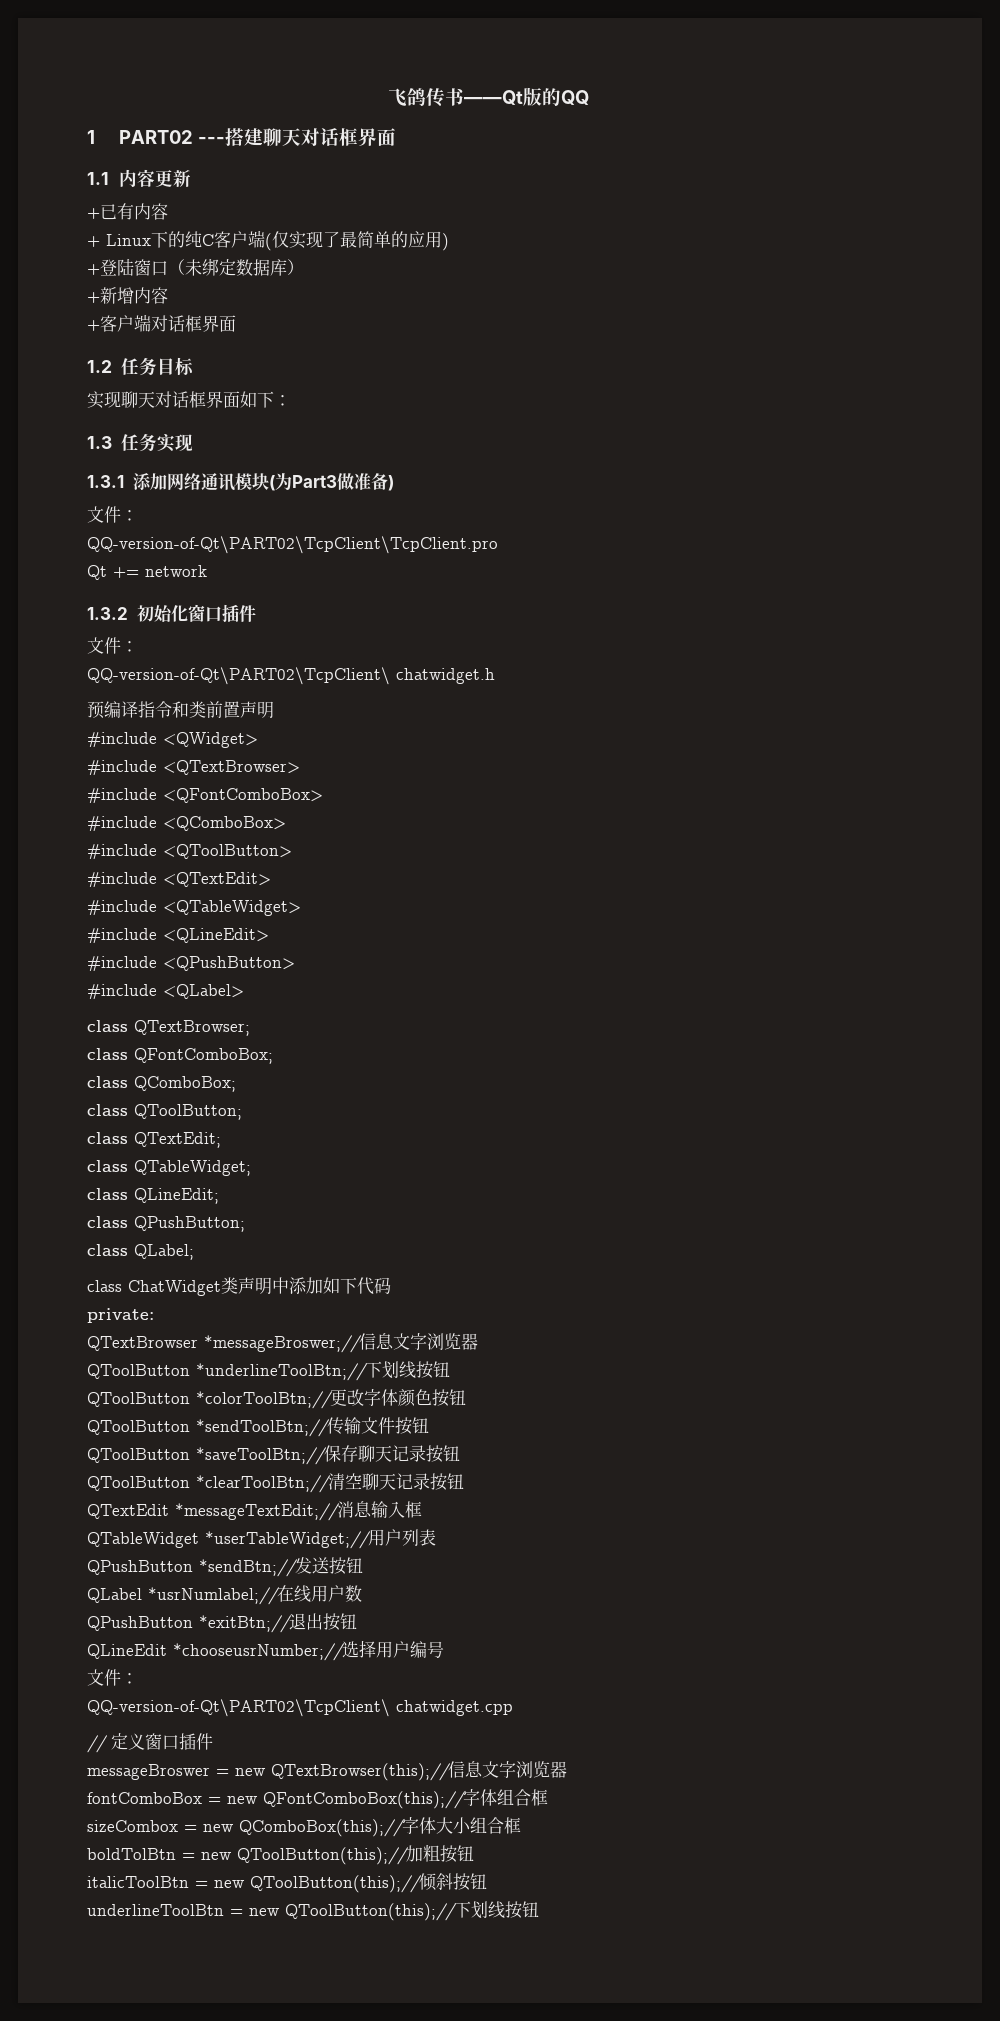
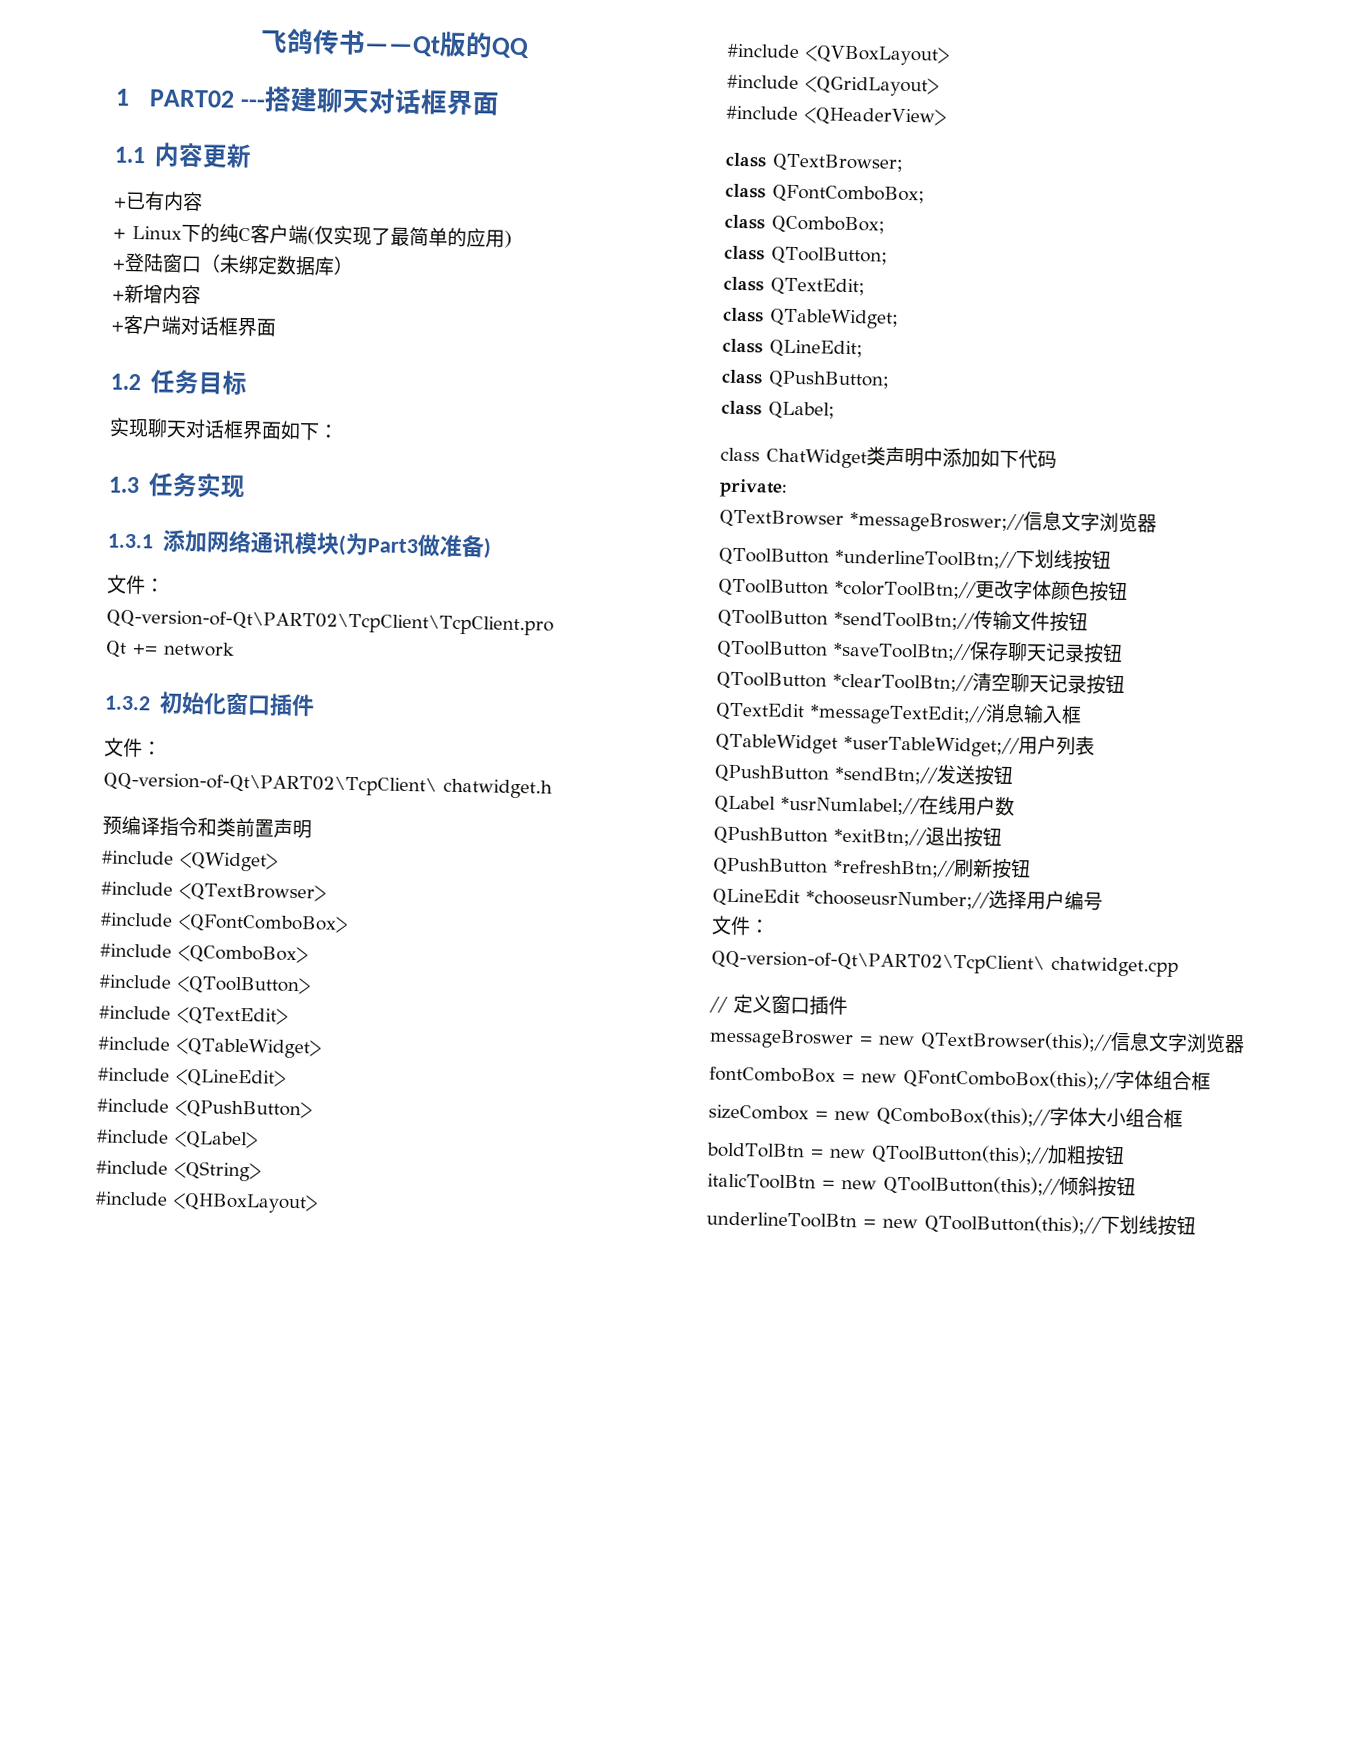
(244, 991) none -> [96,1160,261,1182] [95,1191,318,1214] [727,43,950,66] [727,74,939,97] [726,105,946,127] // #include <QString> // #include <QHBoxLayout> // #include <QVBoxLayout> // #include <QGridLayout> // #include <QHeaderView>
(357, 1621) none -> [712,857,1031,879] // QPushButton *refreshBtn;//刷新按钮

